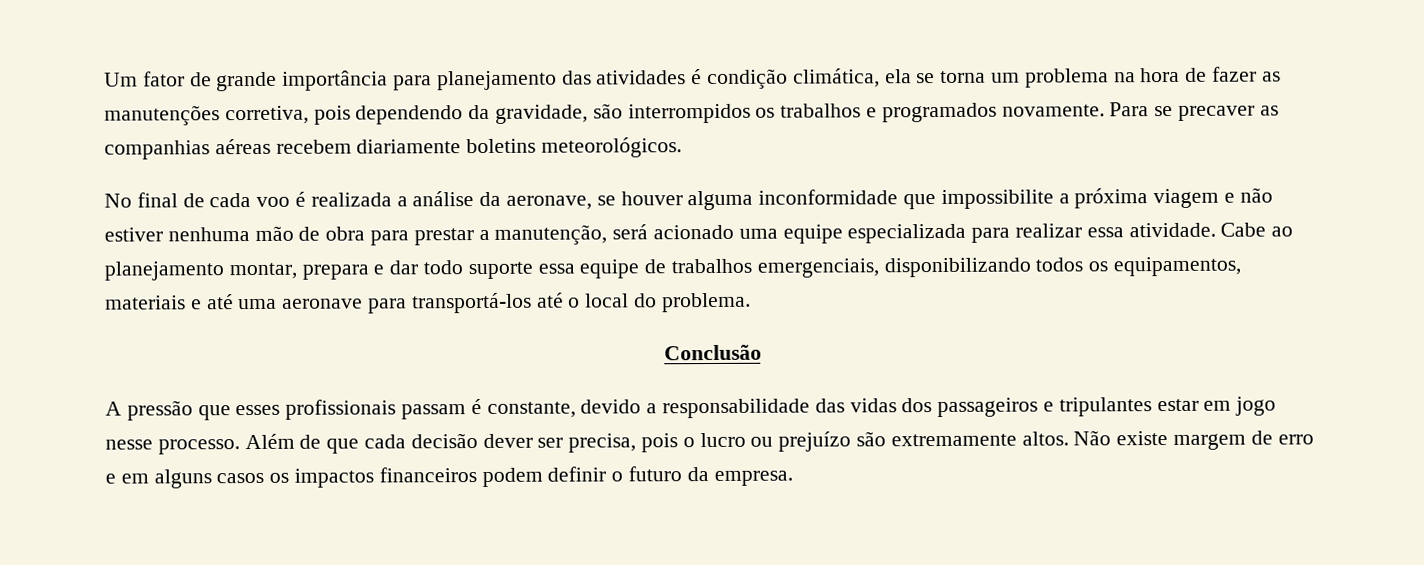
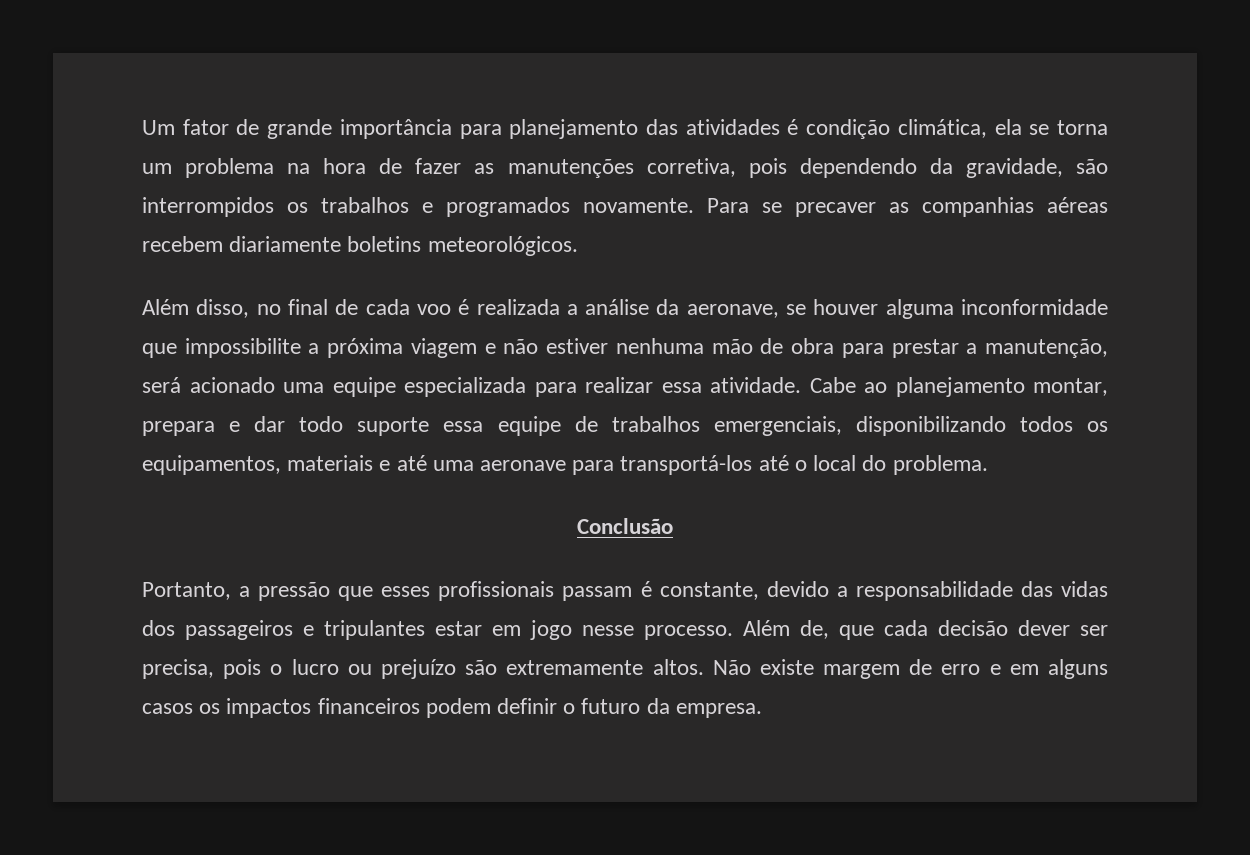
[104,193,132,208] No -> [142,299,281,318] Além disso, no
[105,401,122,416] A -> [142,582,251,600] Portanto, a
[299,434,322,449] de -> [800,620,829,639] de,

